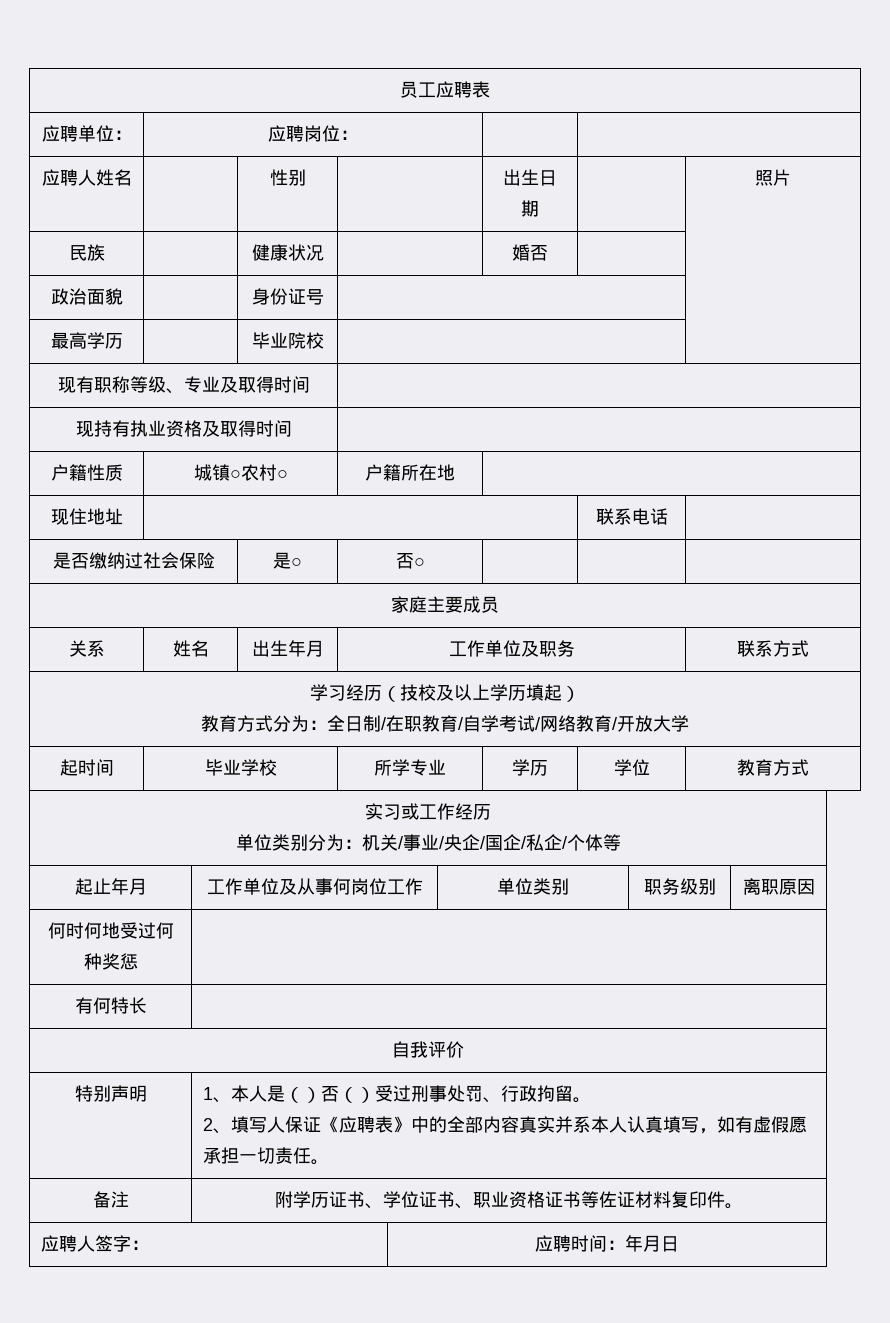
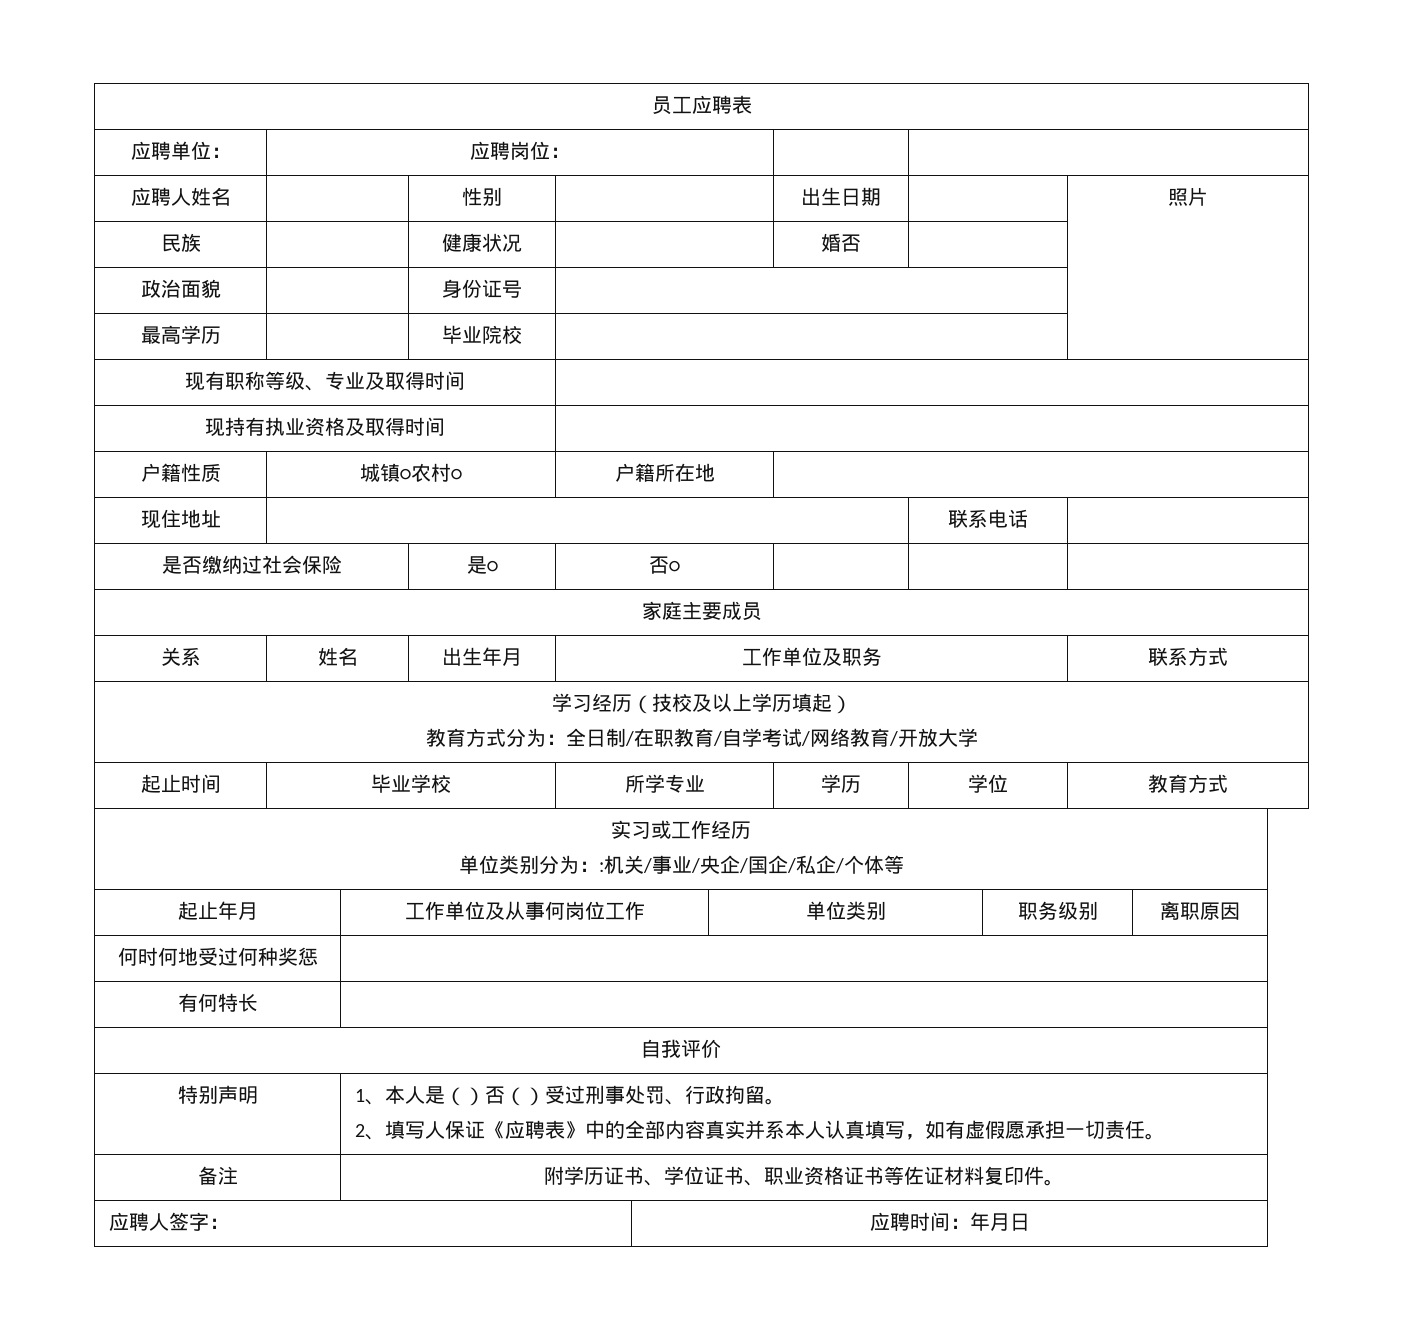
(78, 767) none -> [160,774,181,793] 止
(362, 844) none -> [598,862,604,872] :

